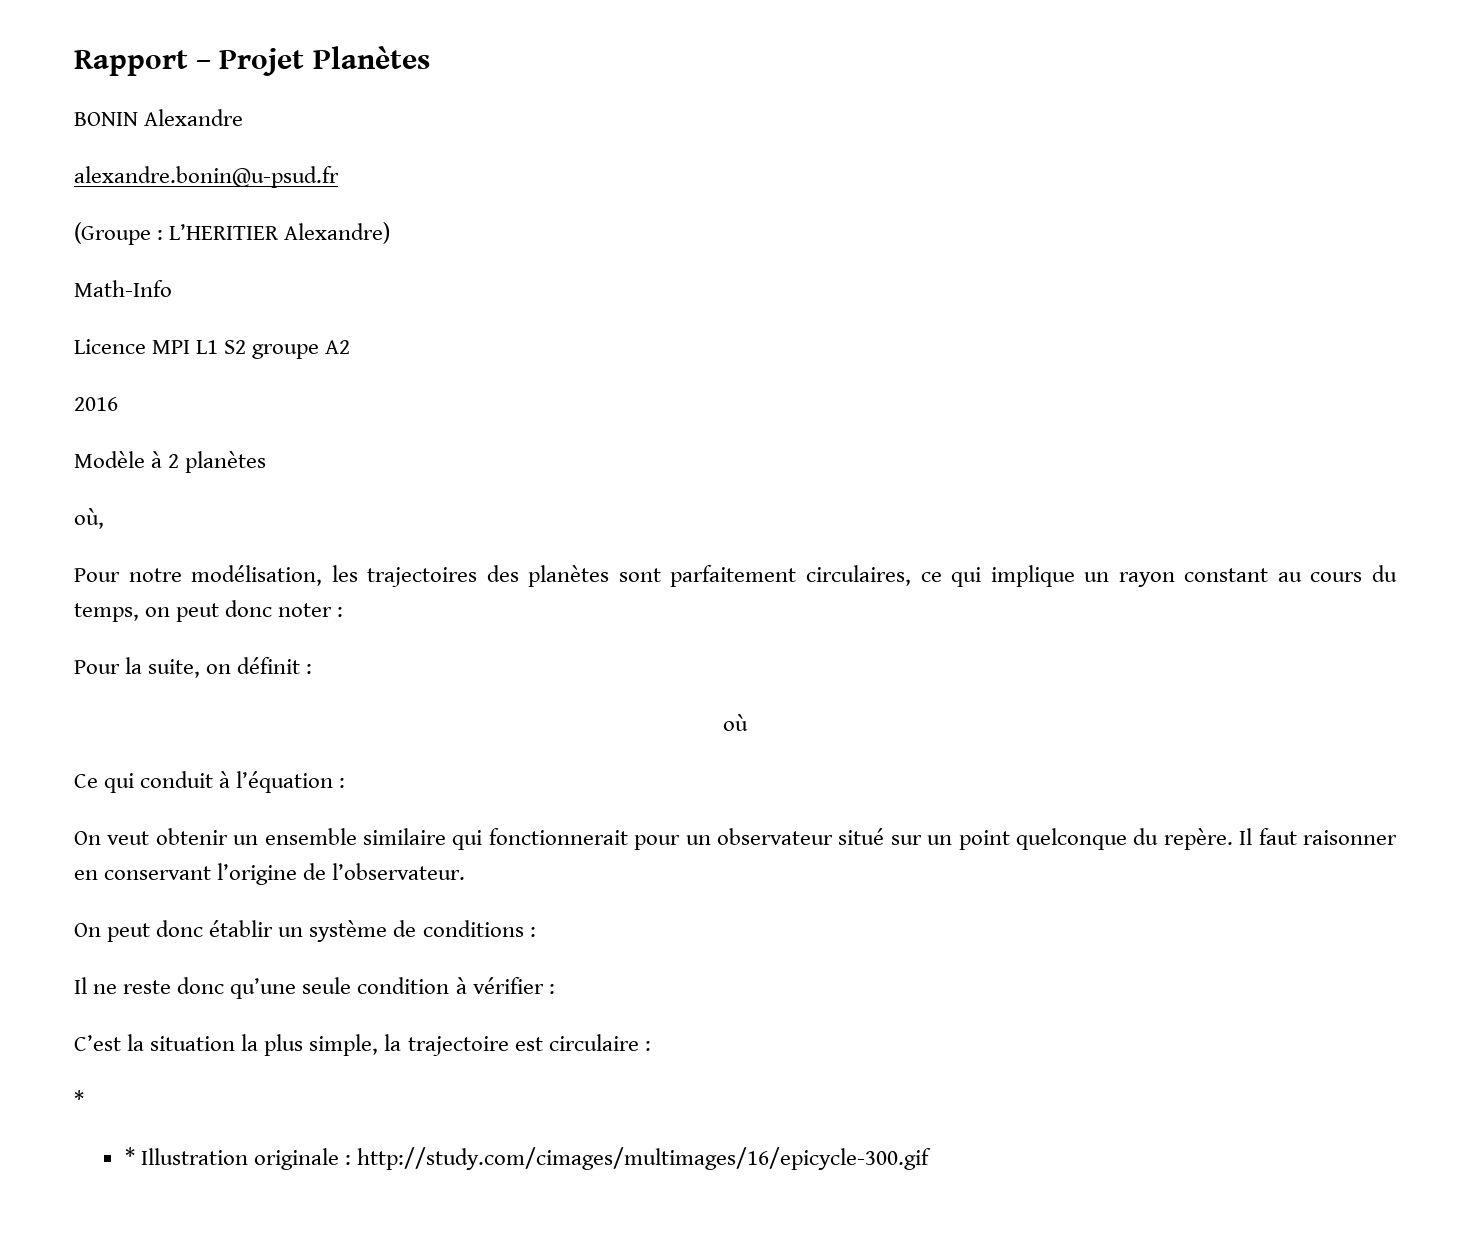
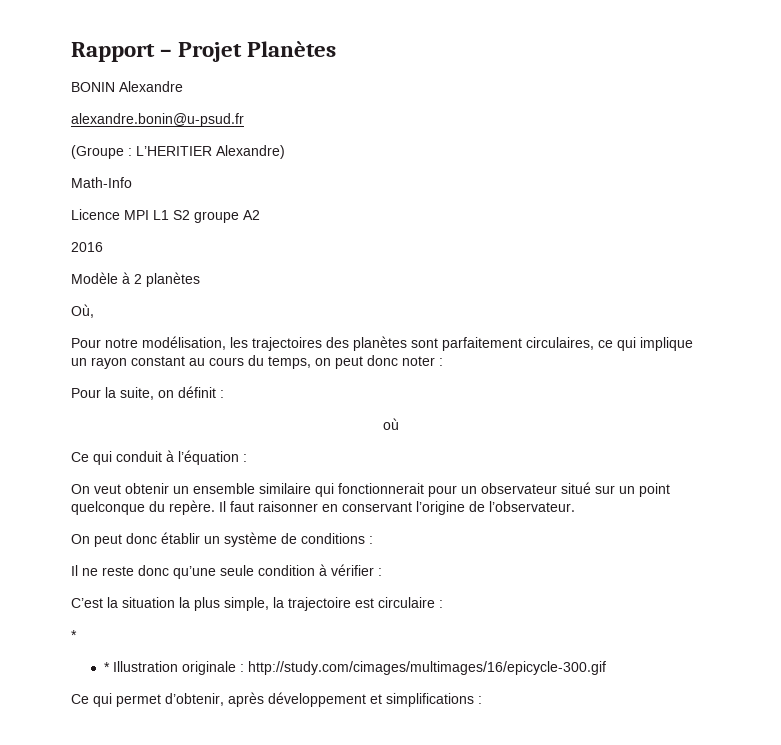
[74,508,104,529] où, -> [71,304,94,318] Où,
(932, 1158) none -> [71,692,482,707] // Ce qui permet d’obtenir, après développement et simplifications :

